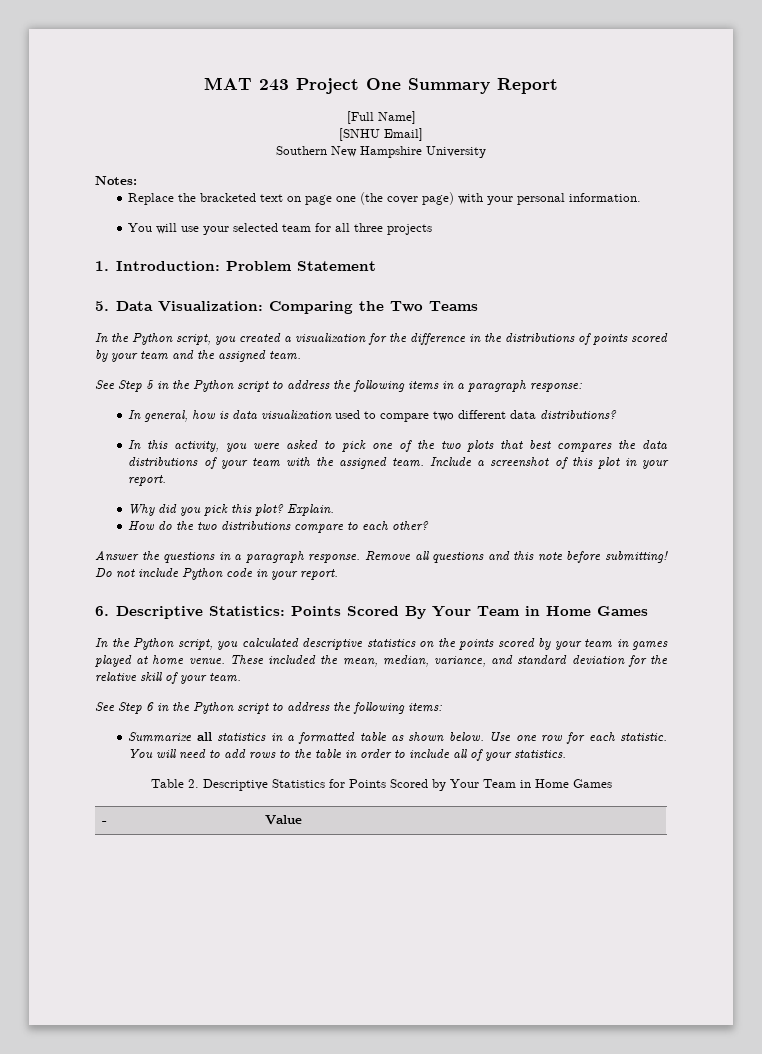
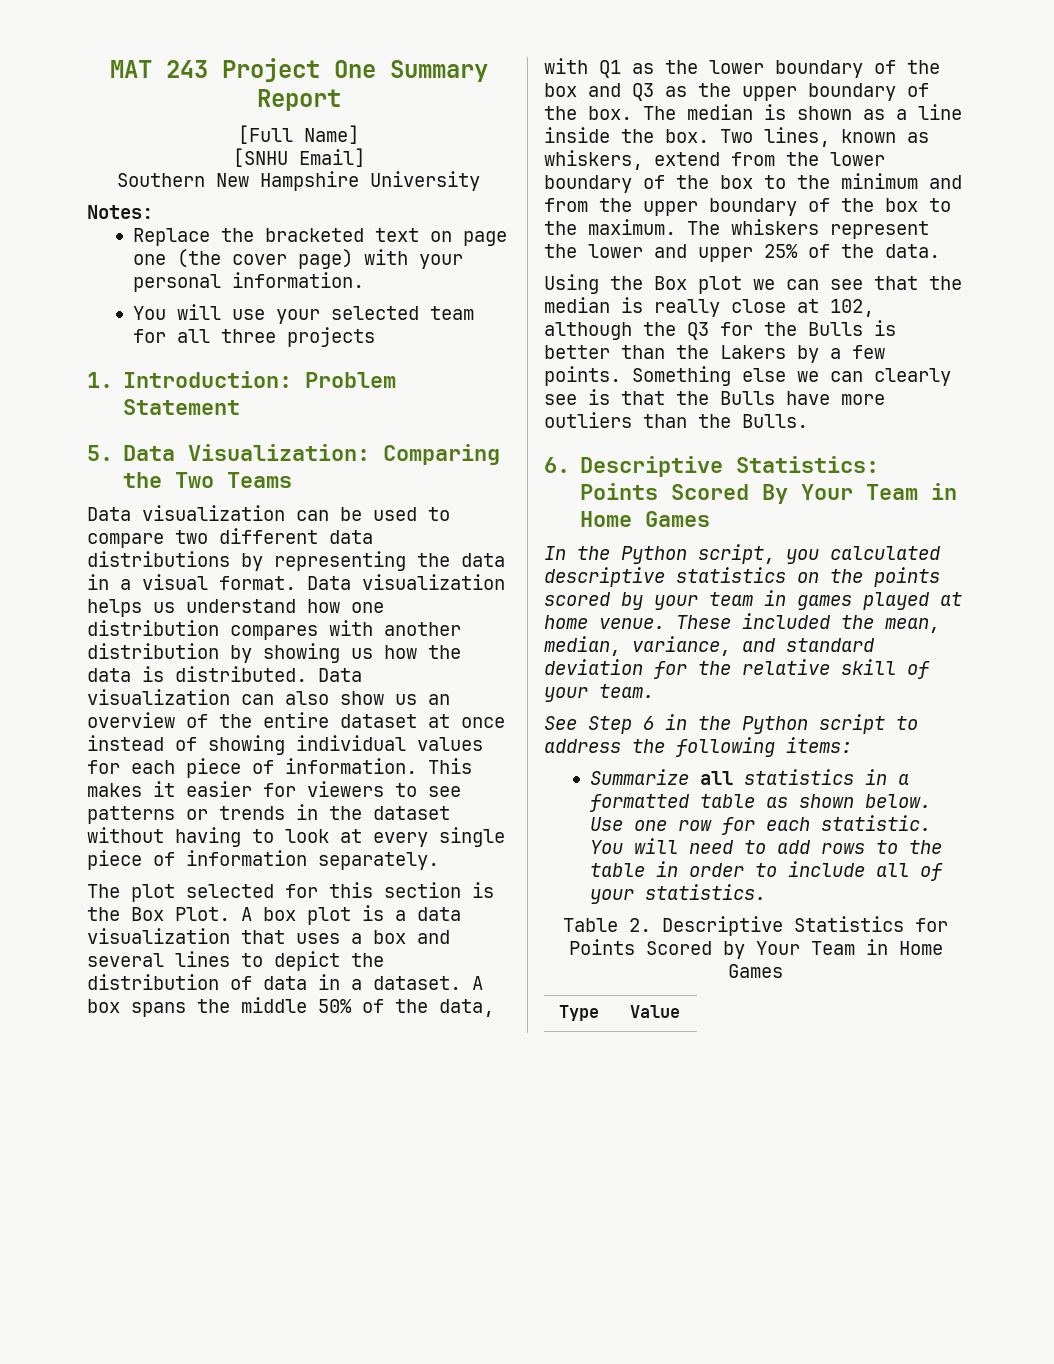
[95,333,668,345] [95,350,301,362] [95,380,582,392] [128,410,333,422] In the Python script, you created a visualization for the difference in the distributions of points scored by your team and the assigned team. // See Step 5 in the Python script to address the following items in a paragraph response: // In general, how is data visualization -> [87,505,362,521] Data visualization can be
[540,410,618,420] [128,440,667,452] [128,457,669,469] [128,475,167,486] [128,504,335,516] [128,521,430,533] [95,550,668,563] [95,568,338,580] distributions? // In this activity, you were asked to pick one of the two plots that best compares the data distributions of your team with the assigned team. Include a screenshot of this plot in your report. // Why did you pick this plot? Explain. // How do the two distributions compare to each other? // Answer the questions in a paragraph response. Remove all questions and this note before submitting! Do not include Python code in your report. -> [87,551,505,571] [87,574,505,590] [87,599,384,617] [87,620,461,640] [87,643,461,663] [87,666,362,682] [87,689,450,705] [87,712,505,728] [87,735,483,755] [87,758,472,778] [87,781,461,797] [87,804,450,824] [87,827,505,847] [87,850,439,870] [87,882,494,902] [87,905,461,925] [87,928,450,944] [87,951,384,971] [87,974,483,990] [87,997,494,1017] [544,58,940,78] [544,83,929,101] [544,104,962,120] [544,127,929,147] [544,150,885,170] [544,173,962,193] [544,198,951,216] [544,219,929,239] [544,244,940,262] [544,274,962,294] [544,297,874,317] [544,320,896,340] [544,345,885,363] [544,366,951,386] [544,389,885,405] [544,412,808,428] distributions by representing the data in a visual format. Data visualization helps us understand how one distribution compares with another distribution by showing us how the data is distributed. Data visualization can also show us an overview of the entire dataset at once instead of showing individual values for each piece of information. This makes it easier for viewers to see patterns or trends in the dataset without having to look at every single piece of information separately. // The plot selected for this section is the Box Plot. A box plot is a data visualization that uses a box and several lines to depict the distribution of data in a dataset. A box spans the middle 50% of the data, with Q1 as the lower boundary of the box and Q3 as the upper boundary of the box. The median is shown as a line inside the box. Two lines, known as whiskers, extend from the lower boundary of the box to the minimum and from the upper boundary of the box to the maximum. The whiskers represent the lower and upper 25% of the data. // Using the Box plot we can see that the median is really close at 102, although the Q3 for the Bulls is better than the Lakers by a few points. Something else we can clearly see is that the Bulls have more outliers than the Bulls.
[102,821,108,824] - -> [559,1005,600,1021] Type

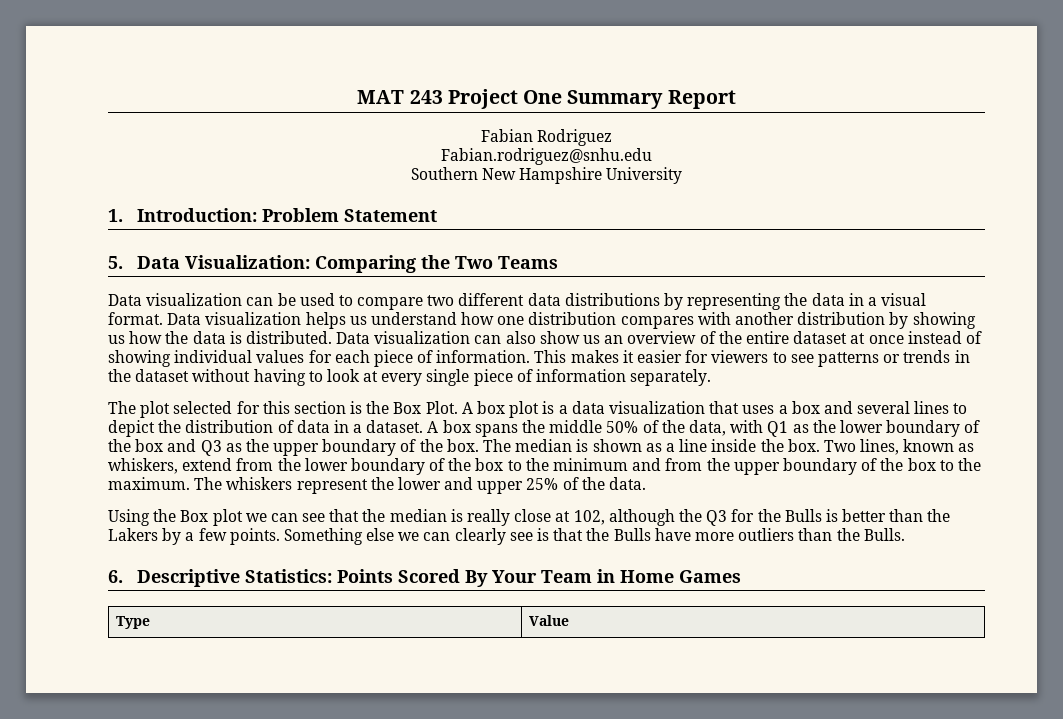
[238,125,359,144] [232,148,365,167] [Full Name] // [SNHU Email] -> [480,129,613,146] [441,148,652,165] Fabian Rodriguez // Fabian.rodriguez@snhu.edu
[87,205,153,219] [132,228,507,246] [132,249,463,269] [132,272,364,292] [132,304,474,324] [132,327,375,347] // Notes: // Replace the bracketed text on page one (the cover page) with your personal information. // You will use your selected team for all three projects -> (683, 175) none
[544,544,941,564] [544,567,940,587] [544,590,962,610] [544,613,940,633] [544,636,875,656] [544,659,930,679] [544,684,654,702] [544,714,918,734] [544,737,852,757] [589,769,909,785] [589,794,931,812] [589,815,931,835] [589,838,942,854] [589,861,943,881] [589,884,766,904] [563,916,948,936] [568,939,943,959] [728,964,783,978] // In the Python script, you calculated descriptive statistics on the points scored by your team in games played at home venue. These included the mean, median, variance, and standard deviation for the relative skill of your team. // See Step 6 in the Python script to address the following items: // Summarize all statistics in a formatted table as shown below. Use one row for each statistic. You will need to add rows to the table in order to include all of your statistics. // Table 2. Descriptive Statistics for Points Scored by Your Team in Home Games -> (741, 576) none

